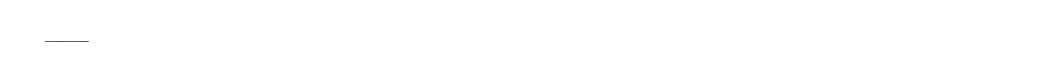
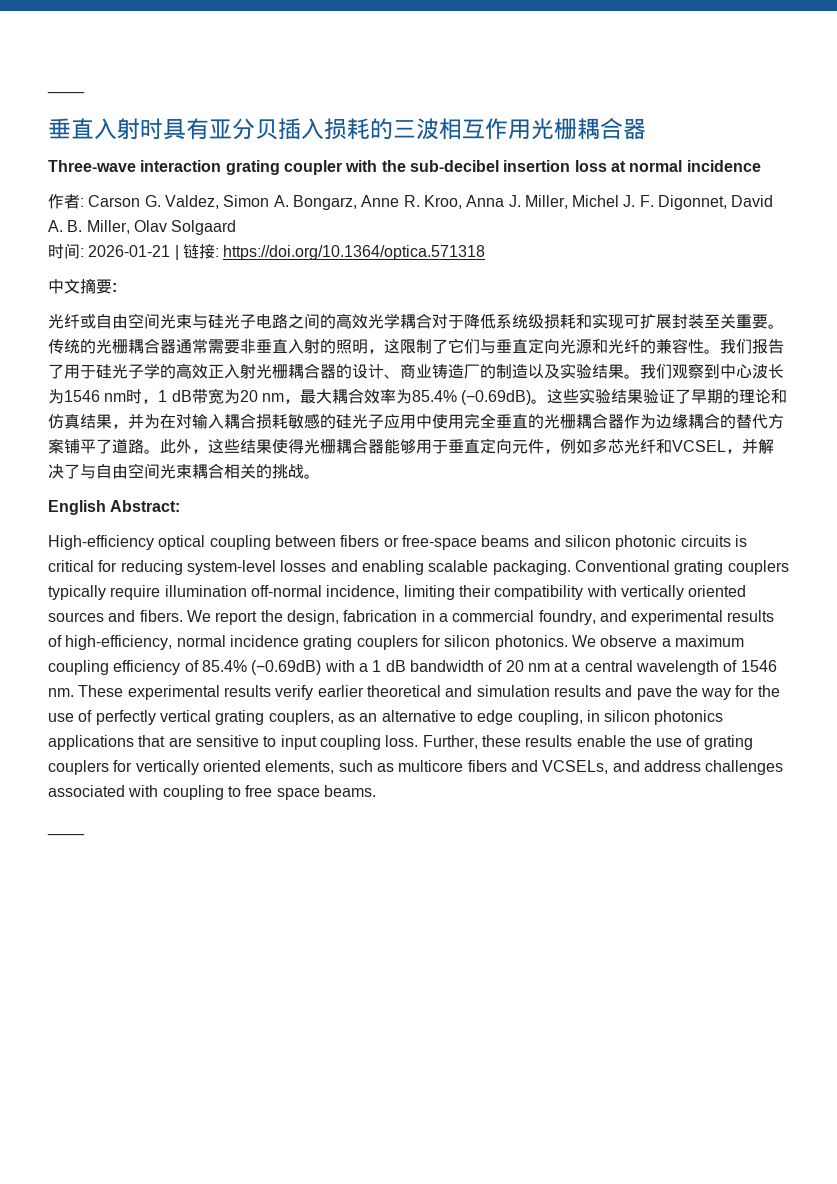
[45,40,89,42] ____ -> [47,90,85,94] [48,118,646,140] [48,160,761,175] [48,194,774,210] [48,220,237,235] [48,243,486,260] [48,278,117,294] [48,313,784,329] [48,338,784,354] [48,363,784,379] [48,388,788,405] [48,413,784,429] [48,438,774,454] [48,463,320,479] [48,500,181,515] [48,535,747,550] [48,560,789,575] [48,585,747,600] [48,610,775,625] [48,635,744,650] [48,660,777,675] [48,685,780,700] [48,710,724,725] [48,735,753,750] [48,760,784,775] [48,785,376,800] [47,832,85,836] ____ // 垂直入射时具有亚分贝插入损耗的三波相互作用光栅耦合器 // Three-wave interaction grating coupler with the sub-decibel insertion loss at normal incidence // 作者: Carson G. Valdez, Simon A. Bongarz, Anne R. Kroo, Anna J. Miller, Michel J. F. Digonnet, David A. B. Miller, Olav Solgaard // 时间: 2026-01-21 | 链接: https://doi.org/10.1364/optica.571318 // 中文摘要: // 光纤或自由空间光束与硅光子电路之间的高效光学耦合对于降低系统级损耗和实现可扩展封装至关重要。传统的光栅耦合器通常需要非垂直入射的照明，这限制了它们与垂直定向光源和光纤的兼容性。我们报告了用于硅光子学的高效正入射光栅耦合器的设计、商业铸造厂的制造以及实验结果。我们观察到中心波长为1546 nm时，1 dB带宽为20 nm，最大耦合效率为85.4% (−0.69dB)。这些实验结果验证了早期的理论和仿真结果，并为在对输入耦合损耗敏感的硅光子应用中使用完全垂直的光栅耦合器作为边缘耦合的替代方案铺平了道路。此外，这些结果使得光栅耦合器能够用于垂直定向元件，例如多芯光纤和VCSEL，并解决了与自由空间光束耦合相关的挑战。 // English Abstract: // High-efficiency optical coupling between fibers or free-space beams and silicon photonic circuits is critical for reducing system-level losses and enabling scalable packaging. Conventional grating couplers typically require illumination off-normal incidence, limiting their compatibility with vertically oriented sources and fibers. We report the design, fabrication in a commercial foundry, and experimental results of high-efficiency, normal incidence grating couplers for silicon photonics. We observe a maximum coupling efficiency of 85.4% (−0.69dB) with a 1 dB bandwidth of 20 nm at a central wavelength of 1546 nm. These experimental results verify earlier theoretical and simulation results and pave the way for the use of perfectly vertical grating couplers, as an alternative to edge coupling, in silicon photonics applications that are sensitive to input coupling loss. Further, these results enable the use of grating couplers for vertically oriented elements, such as multicore fibers and VCSELs, and address challenges associated with coupling to free space beams. // ____

